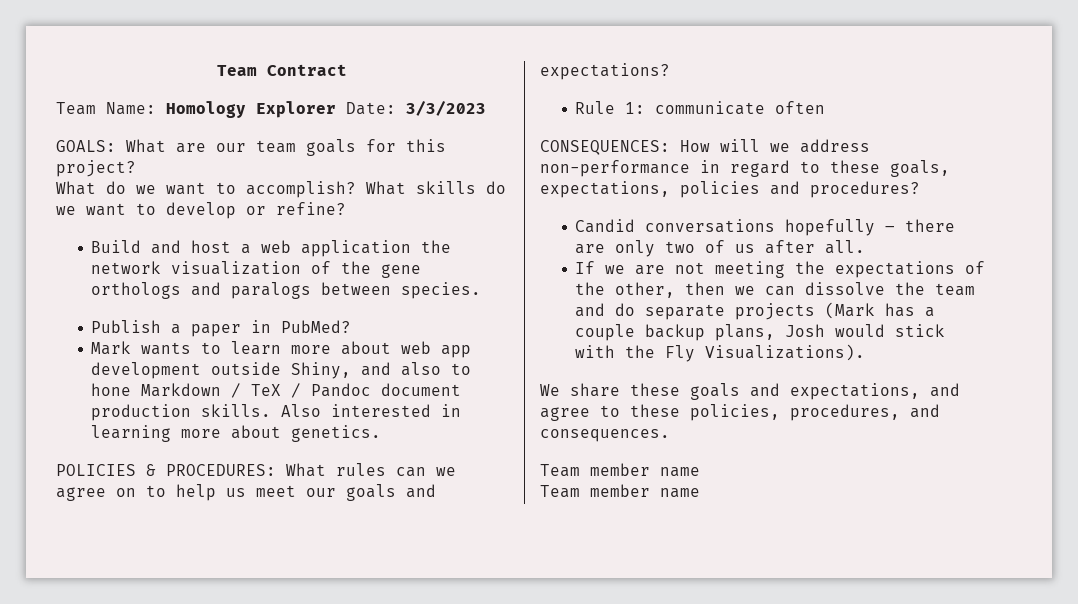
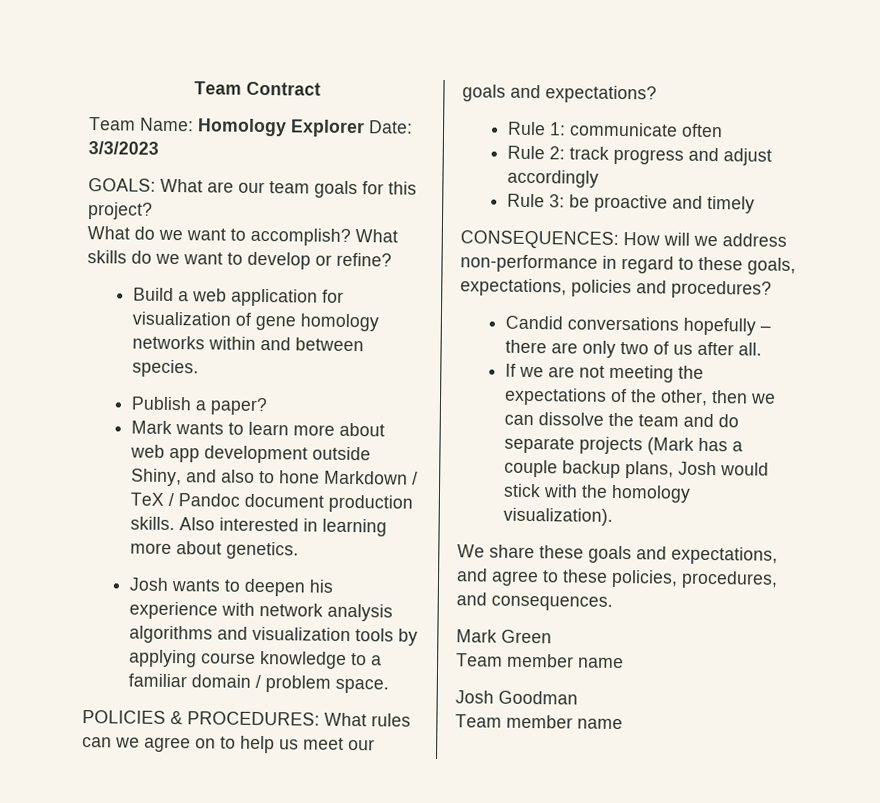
[151,240,232,254] and host -> (174, 294) none
[421,240,452,253] [91,261,422,278] [91,282,312,299] the network visualization of the gene orthologs and paralogs -> [321,289,344,303] [131,311,379,332] [131,335,291,351] for visualization of gene homology networks within and
[191,320,352,337] paper in PubMed? -> [209,397,268,416] paper?
(382, 433) none -> [128,577,334,597] [128,601,393,622] [128,625,418,646] [128,649,382,669] [127,673,389,694] // Josh wants to deepen his experience with network analysis algorithms and visualization tools by applying course knowledge to a familiar domain / problem space.
(826, 107) none -> [506,145,772,166] [506,169,599,188] [506,193,755,214] // Rule 2: track progress and adjust accordingly // Rule 3: be proactive and timely
[665,344,866,362] Fly Visualizations). -> [610,484,691,503] [502,507,613,526] homology visualization).
[540,463,700,477] // Team member name -> [456,629,552,644] [456,653,624,669] [455,690,578,705] // Mark Green // Team member name // Josh Goodman

